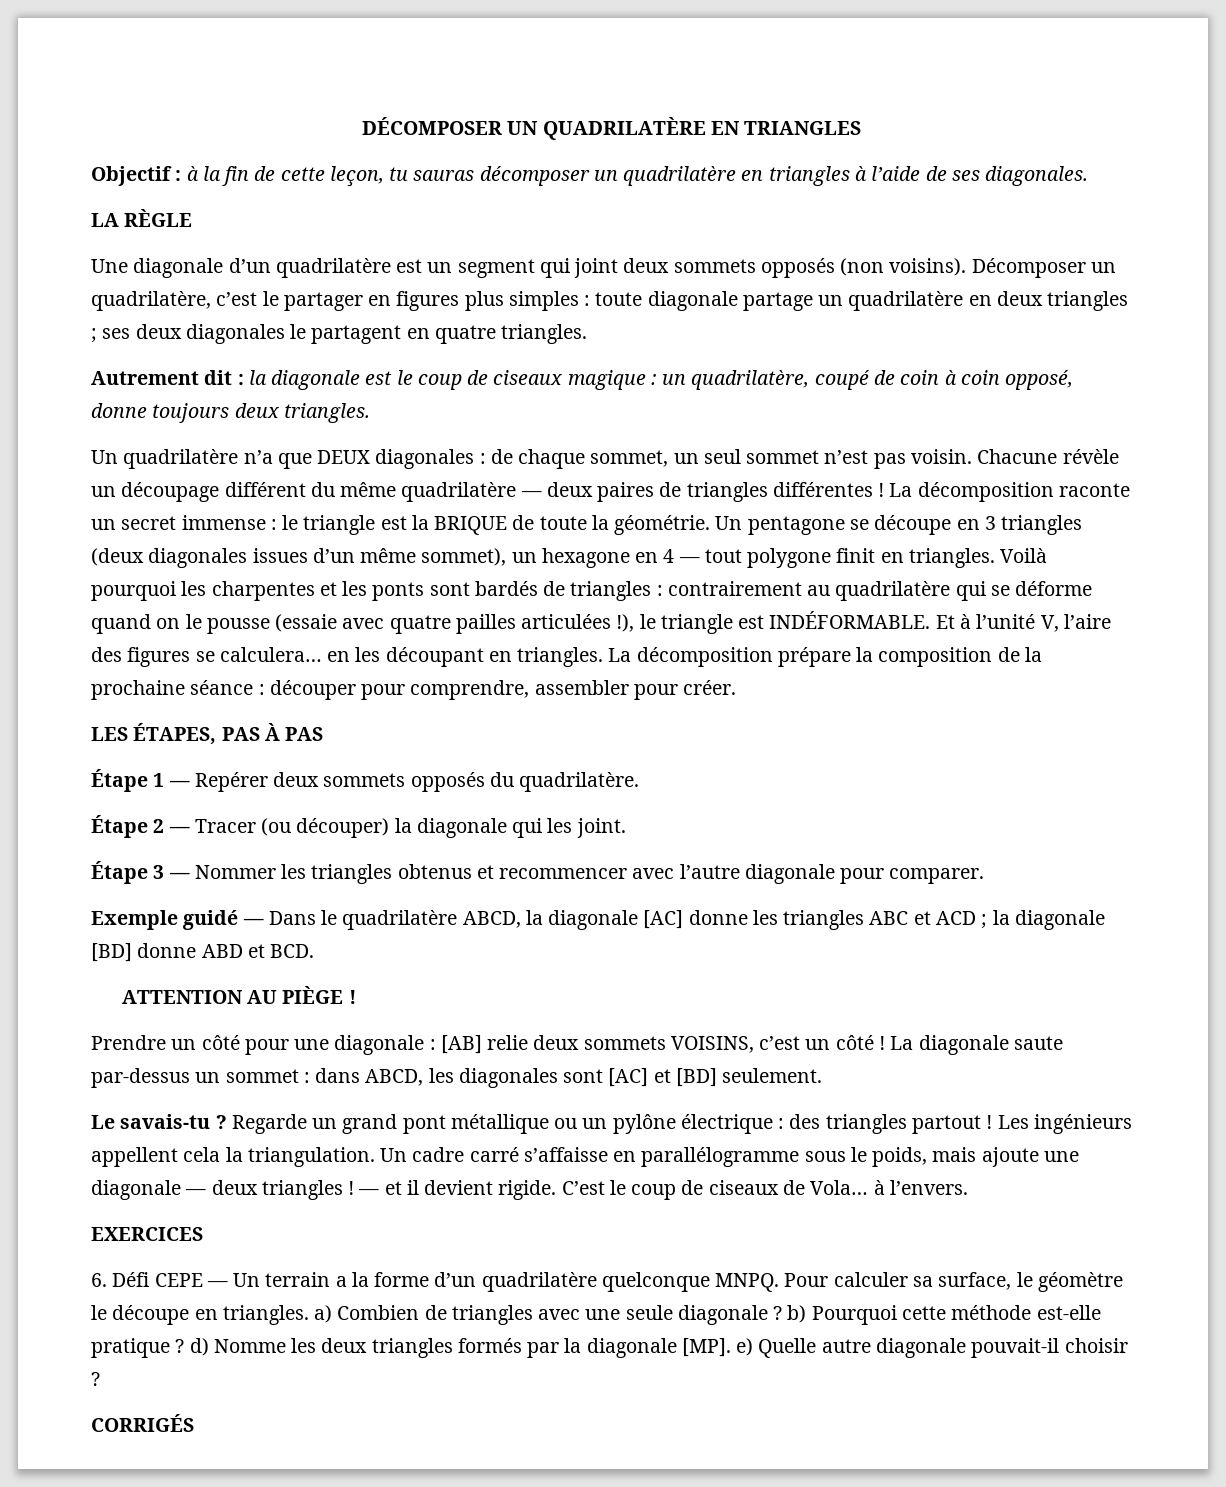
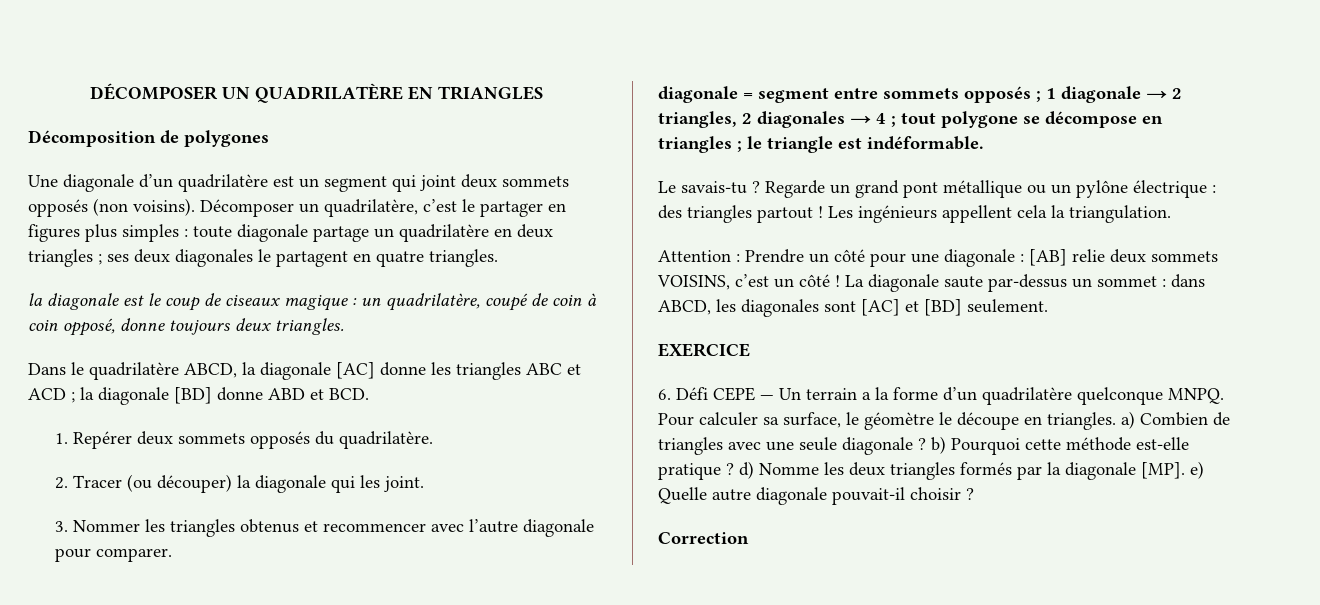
[91,166,1089,187] [91,209,193,227] Objectif : à la fin de cette leçon, tu sauras décomposer un quadrilatère en triangles à l’aide de ses diagonales. // LA RÈGLE -> [28,130,269,147] Décomposition de polygones
[91,370,244,385] Autrement dit : -> (498, 258) none
[91,449,1119,469] [91,482,1130,502] [91,515,1083,535] [91,548,1048,568] [91,581,1093,601] [91,611,1111,634] [91,647,1042,667] [91,680,737,700] [91,723,324,745] [91,769,640,792] [91,815,626,838] [91,861,985,884] [91,910,264,930] Un quadrilatère n’a que DEUX diagonales : de chaque sommet, un seul sommet n’est pas voisin. Chacune révèle un découpage différent du même quadrilatère — deux paires de triangles différentes ! La décomposition raconte un secret immense : le triangle est la BRIQUE de toute la géométrie. Un pentagone se découpe en 3 triangles (deux diagonales issues d’un même sommet), un hexagone en 4 — tout polygone finit en triangles. Voilà pourquoi les charpentes et les ponts sont bardés de triangles : contrairement au quadrilatère qui se déforme quand on le pousse (essaie avec quatre pailles articulées !), le triangle est INDÉFORMABLE. Et à l’unité V, l’aire des figures se calculera… en les découpant en triangles. La décomposition prépare la composition de la prochaine séance : découper pour comprendre, assembler pour créer. // LES ÉTAPES, PAS À PAS // Étape 1 — Repérer deux sommets opposés du quadrilatère. // Étape 2 — Tracer (ou découper) la diagonale qui les joint. // Étape 3 — Nommer les triangles obtenus et recommencer avec l’autre diagonale pour comparer. // Exemple guidé — -> (344, 326) none
[121,986,356,1004] ATTENTION AU PIÈGE ! // -> [55,431,434,449] [55,474,425,493] [55,519,595,537] [55,548,173,562] [658,86,1182,103] [658,111,1163,128] [658,136,984,153] [658,180,1216,198] [658,205,1171,223] [658,250,740,262] 1. Repérer deux sommets opposés du quadrilatère. // 2. Tracer (ou découper) la diagonale qui les joint. // 3. Nommer les triangles obtenus et recommencer avec l’autre diagonale pour comparer. // diagonale = segment entre sommets opposés ; 1 diagonale → 2 triangles, 2 diagonales → 4 ; tout polygone se décompose en triangles ; le triangle est indéformable. // Le savais-tu ? Regarde un grand pont métallique ou un pylône électrique : des triangles partout ! Les ingénieurs appellent cela la triangulation. // Attention :
[91,1114,1132,1134] [91,1147,1079,1167] [91,1180,968,1200] [91,1227,203,1241] Le savais-tu ? Regarde un grand pont métallique ou un pylône électrique : des triangles partout ! Les ingénieurs appellent cela la triangulation. Un cadre carré s’affaisse en parallélogramme sous le poids, mais ajoute une diagonale — deux triangles ! — et il devient rigide. C’est le coup de ciseaux de Vola… à l’envers. // EXERCICES -> [658,343,750,357] EXERCICE
[91,1414,194,1432] CORRIGÉS -> [658,532,749,544] Correction

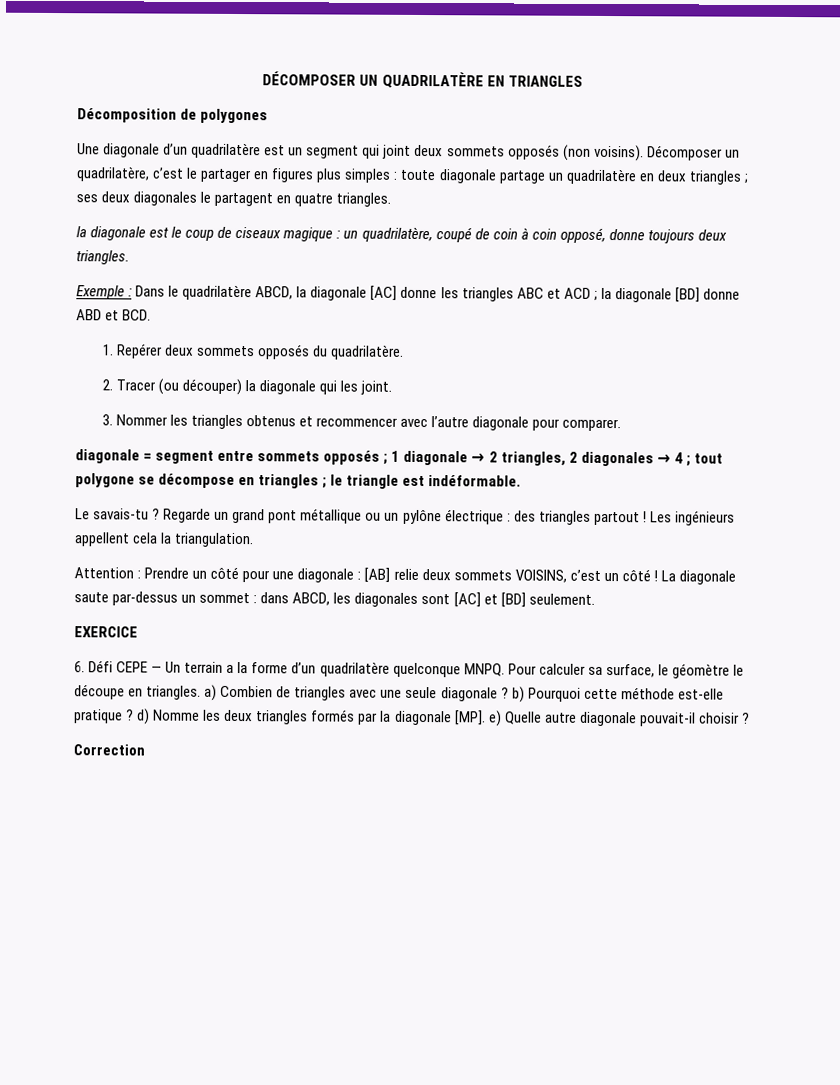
(344, 326) none -> [76,285,134,300] Exemple :

